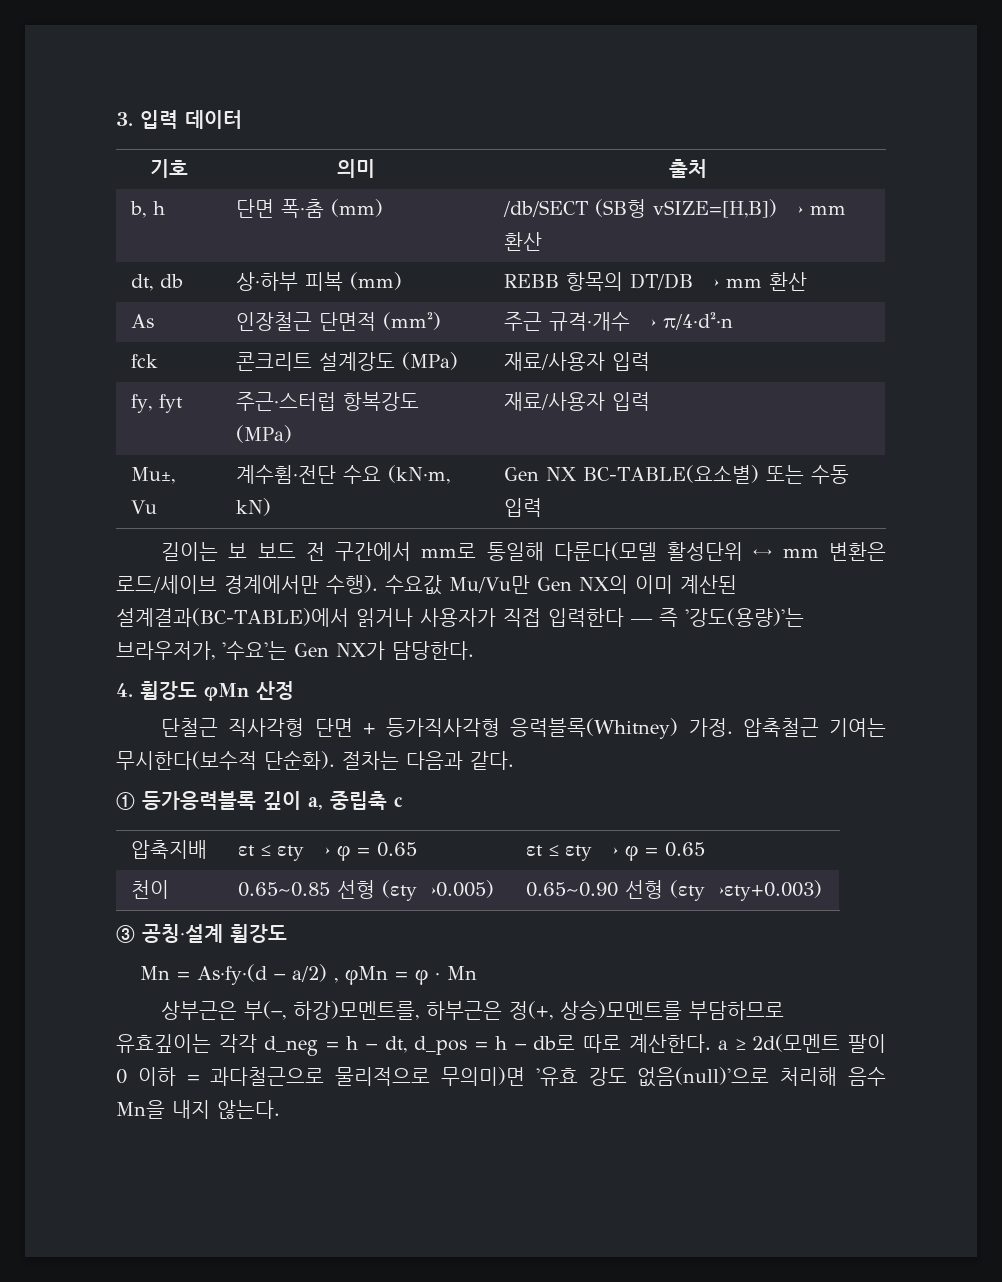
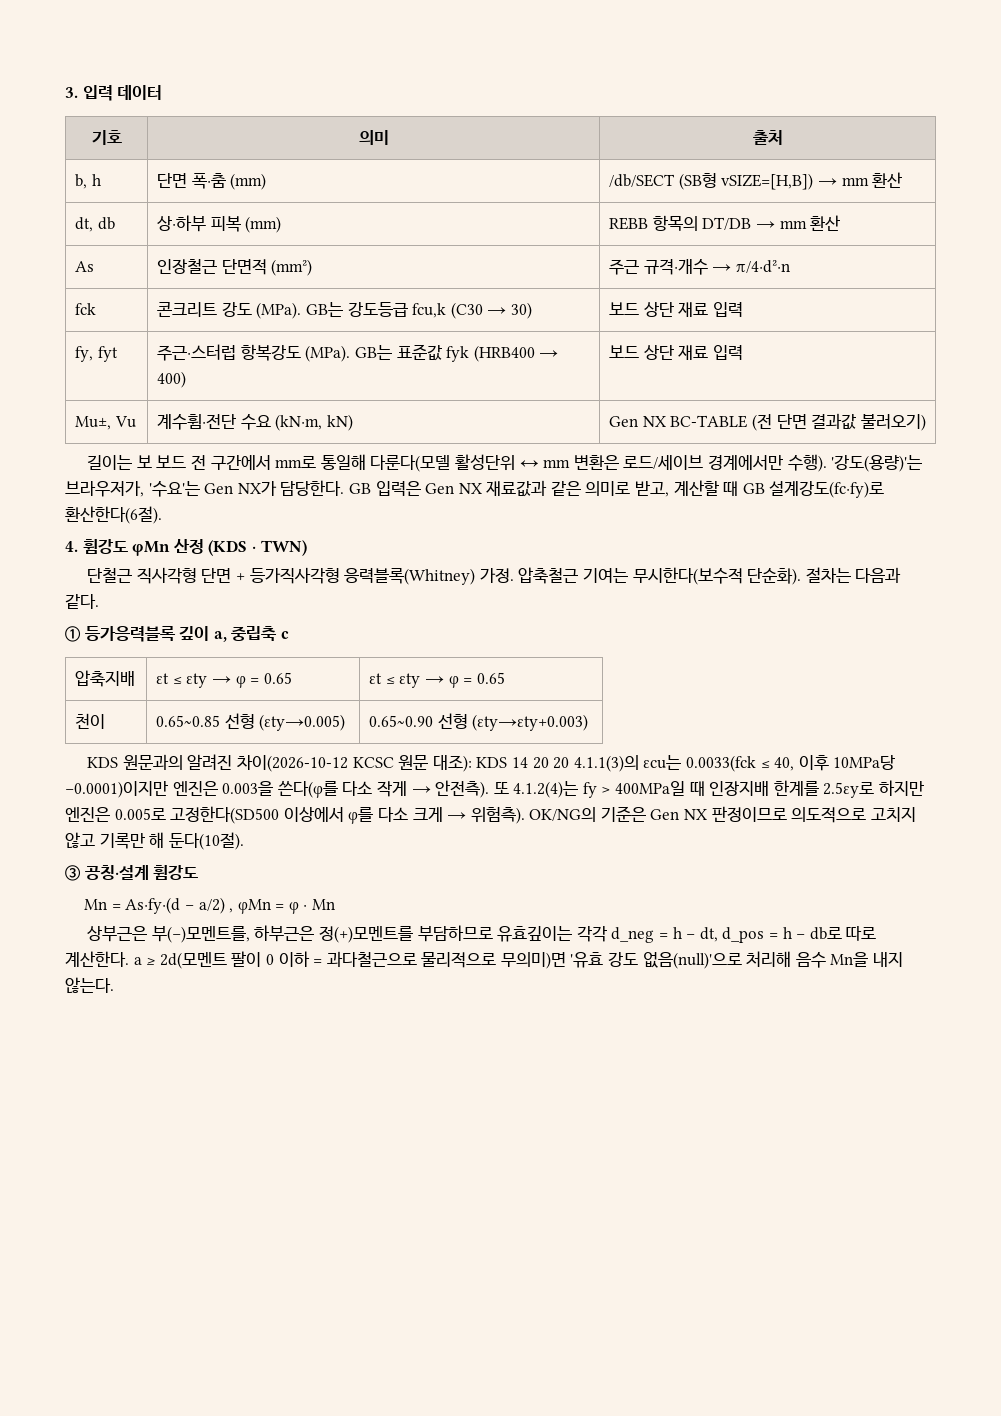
[319,352,459,371] [504,352,606,371] 설계강도 (MPa) | 재료/사용자 -> [221,302,532,319] [609,302,709,317] 강도 (MPa). GB는 강도등급 fcu,k (C30 → 30) | 보드 상단 재료
[236,425,293,443] [504,392,606,411] (MPa) | 재료/사용자 -> [305,344,559,362] [157,371,187,388] [609,345,709,360] (MPa). GB는 표준값 fyk (HRB400 → 400) | 보드 상단 재료
[583,465,850,484] [504,498,543,517] BC-TABLE(요소별) 또는 수동 입력 -> [670,413,926,431] BC-TABLE (전 단면 결과값 불러오기)
[385,575,737,595] [116,608,678,627] 수요값 Mu/Vu만 Gen NX의 이미 계산된 설계결과(BC-TABLE)에서 읽거나 사용자가 직접 입력한다 — 즉 -> (827, 463) none
(474, 650) none -> [348,480,885,498] [65,506,162,524] GB 입력은 Gen NX 재료값과 같은 의미로 받고, 계산할 때 GB 설계강도(fc·fy)로 환산한다(6절).
(294, 690) none -> [208,540,307,556] (KDS · TWN)
(823, 890) none -> [87,754,896,772] [65,780,925,798] [65,806,916,824] [65,832,244,850] // KDS 원문과의 알려진 차이(2026-10-12 KCSC 원문 대조): KDS 14 20 20 4.1.1(3)의 εcu는 0.0033(fck ≤ 40, 이후 10MPa당 −0.0001)이지만 엔진은 0.003을 쓴다(φ를 다소 작게 → 안전측). 또 4.1.2(4)는 fy > 400MPa일 때 인장지배 한계를 2.5εy로 하지만 엔진은 0.005로 고정한다(SD500 이상에서 φ를 다소 크게 → 위험측). OK/NG의 기준은 Gen NX 판정이므로 의도적으로 고치지 않고 기록만 해 둔다(10절).
[244,1000,683,1020] 부(−, 하강)모멘트를, 하부근은 정(+, 상승)모멘트를 -> [151,925,414,943] 부(−)모멘트를, 하부근은 정(+)모멘트를

